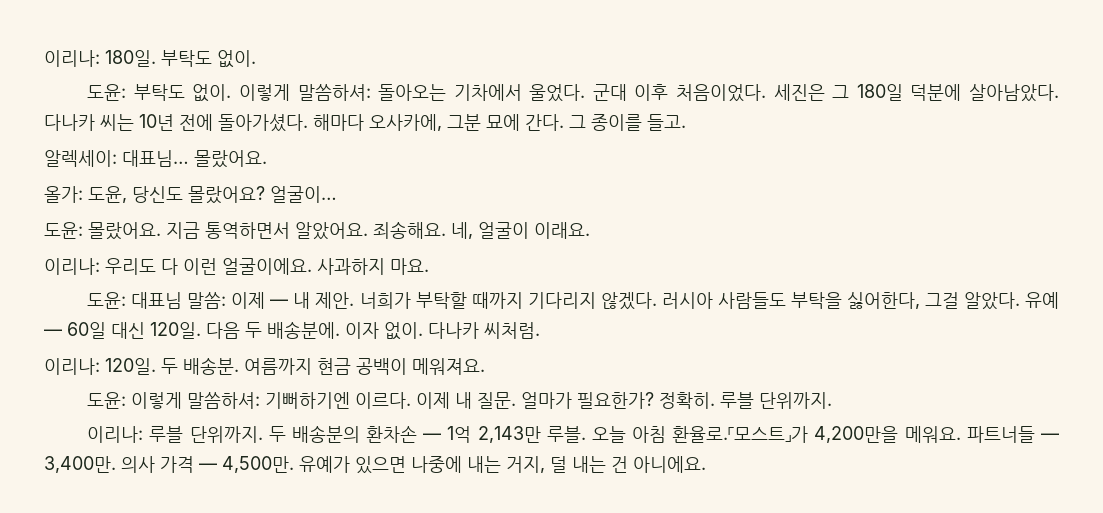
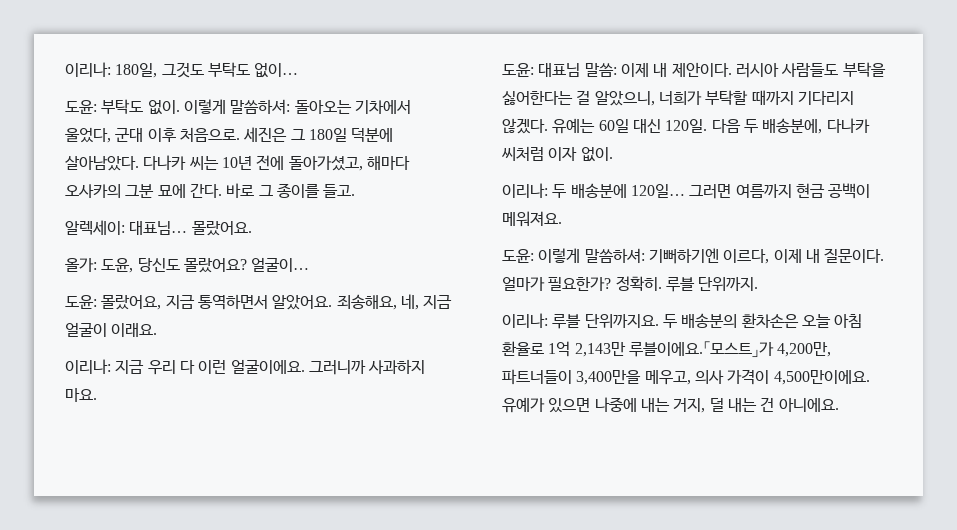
[44,50,256,68] 이리나: 180일. 부탁도 없이. -> [65,62,299,78] 이리나: 180일, 그것도 부탁도 없이…
[529,84,586,102] 울었다. -> [65,127,111,143] 울었다,
[676,84,767,102] 처음이었다. -> [179,127,240,142] 처음으로.
[218,114,442,132] 돌아가셨다. 해마다 오사카에, -> [288,156,410,171] [65,184,121,198] 돌아가셨고, 해마다 오사카의
(564, 122) none -> [226,183,255,198] 바로
[88,222,161,240] 몰랐어요. -> [101,295,162,310] 몰랐어요,
[373,221,473,239] 죄송해요. 네, -> [336,294,453,310] 죄송해요, 네, 지금
[105,258,156,275] 우리도 -> [115,360,176,375] 지금 우리
(312, 266) none -> [308,360,366,375] 그러니까
[270,292,355,309] — 내 제안. -> [653,62,886,78] [502,90,655,106] 내 제안이다. 러시아 사람들도 부탁을 싫어한다는 걸 알았으니,
[661,292,1059,310] [44,329,62,336] 러시아 사람들도 부탁을 싫어한다, 그걸 알았다. 유예 — -> [552,118,596,134] 유예는
[267,321,340,339] 배송분에. -> [762,118,870,134] [501,146,544,161] 배송분에, 다나카 씨처럼
[428,322,540,339] [44,357,239,375] 다나카 씨처럼. // 이리나: 120일. 두 배송분. -> [502,183,732,199] // 이리나: 두 배송분에 120일… 그러면
[355,392,517,409] 이르다. 이제 내 질문. -> [723,248,885,264] 이르다, 이제 내 질문이다.
[189,426,263,443] 단위까지. -> [584,314,659,328] 단위까지요.
[366,425,1060,443] [44,456,294,473] 환차손 — 1억 2,143만 루블. 오늘 아침 환율로.「모스트」가 4,200만을 메워요. 파트너들 — 3,400만. 의사 가격 — 4,500만. -> [741,313,863,328] [502,341,832,358] [502,369,870,385] 환차손은 오늘 아침 환율로 1억 2,143만 루블이에요.「모스트」가 4,200만, 파트너들이 3,400만을 메우고, 의사 가격이 4,500만이에요.

